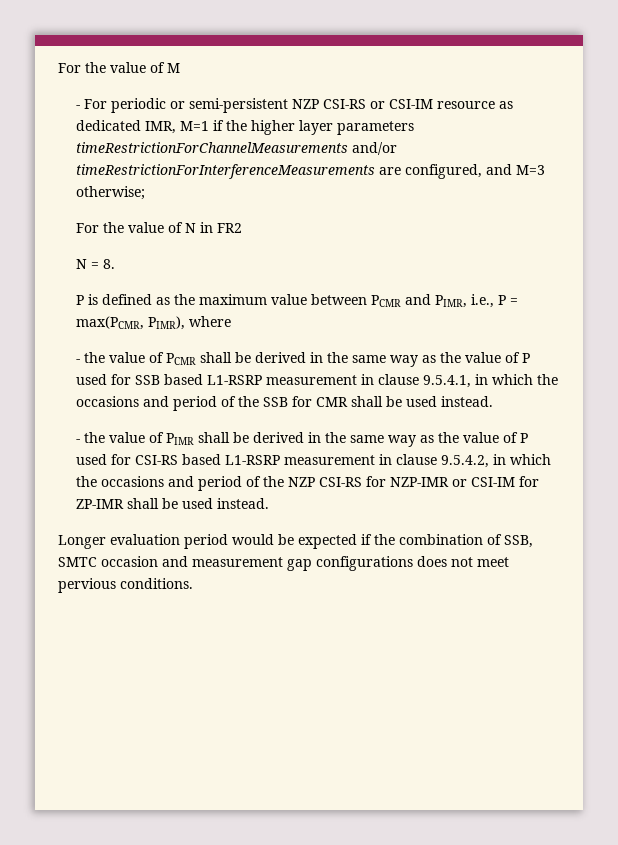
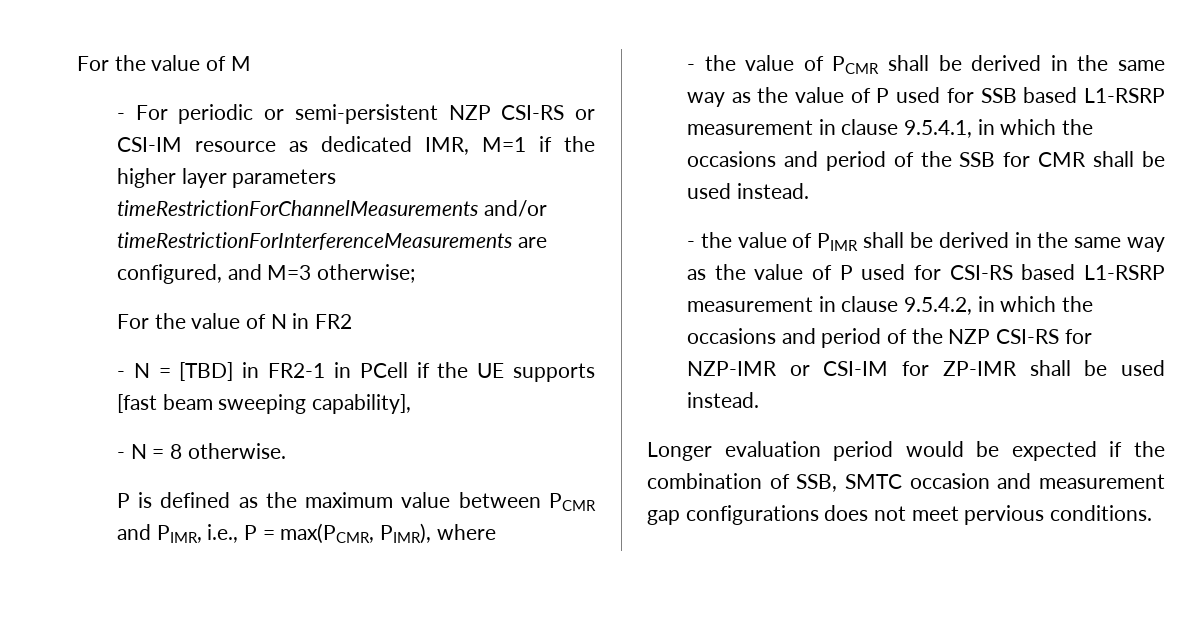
[76,259,116,269] N = 8. -> [116,362,596,382] [116,394,411,414] [116,443,286,459] - N = [TBD] in FR2-1 in PCell if the UE supports [fast beam sweeping capability], // - N = 8 otherwise.

